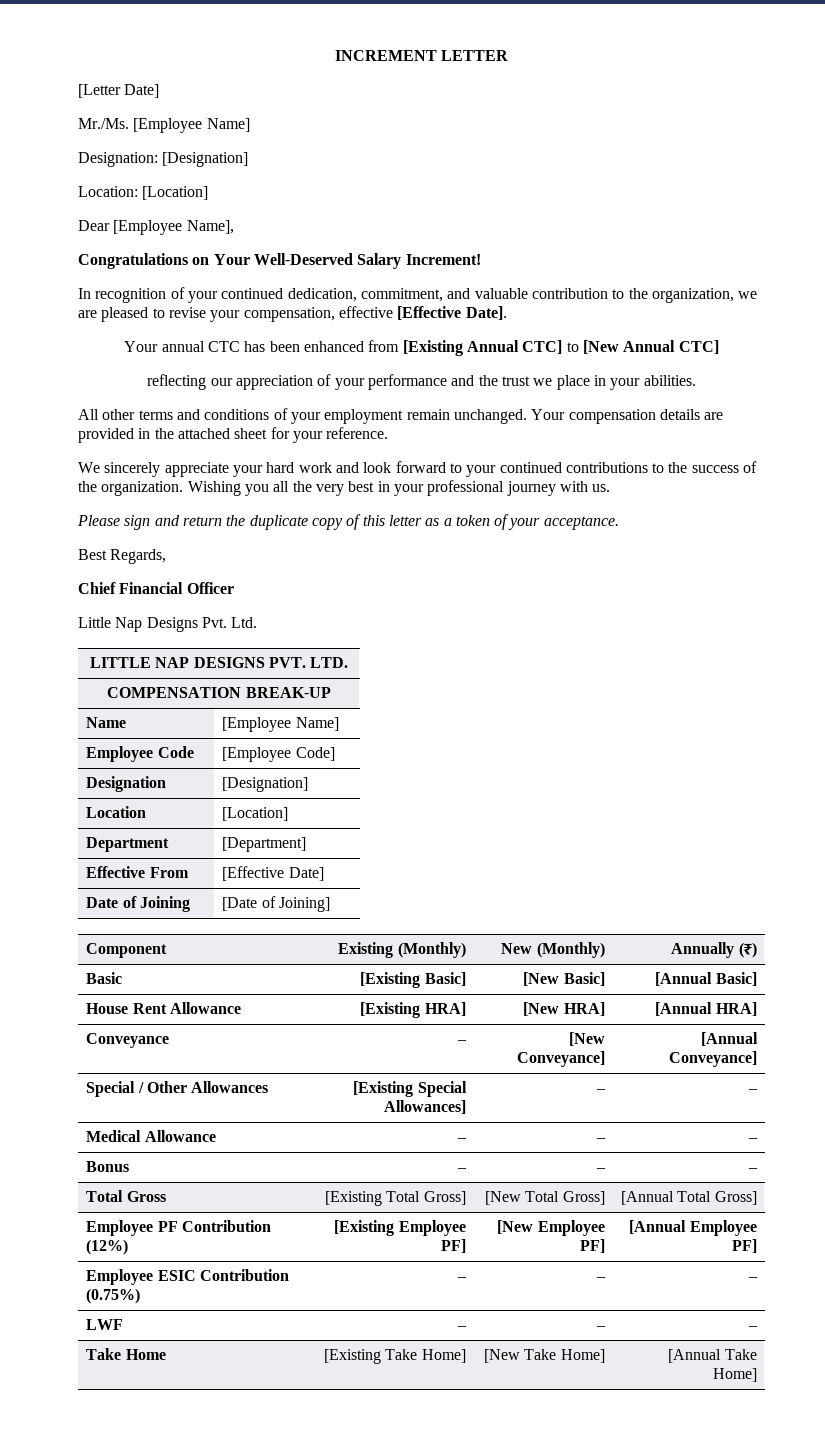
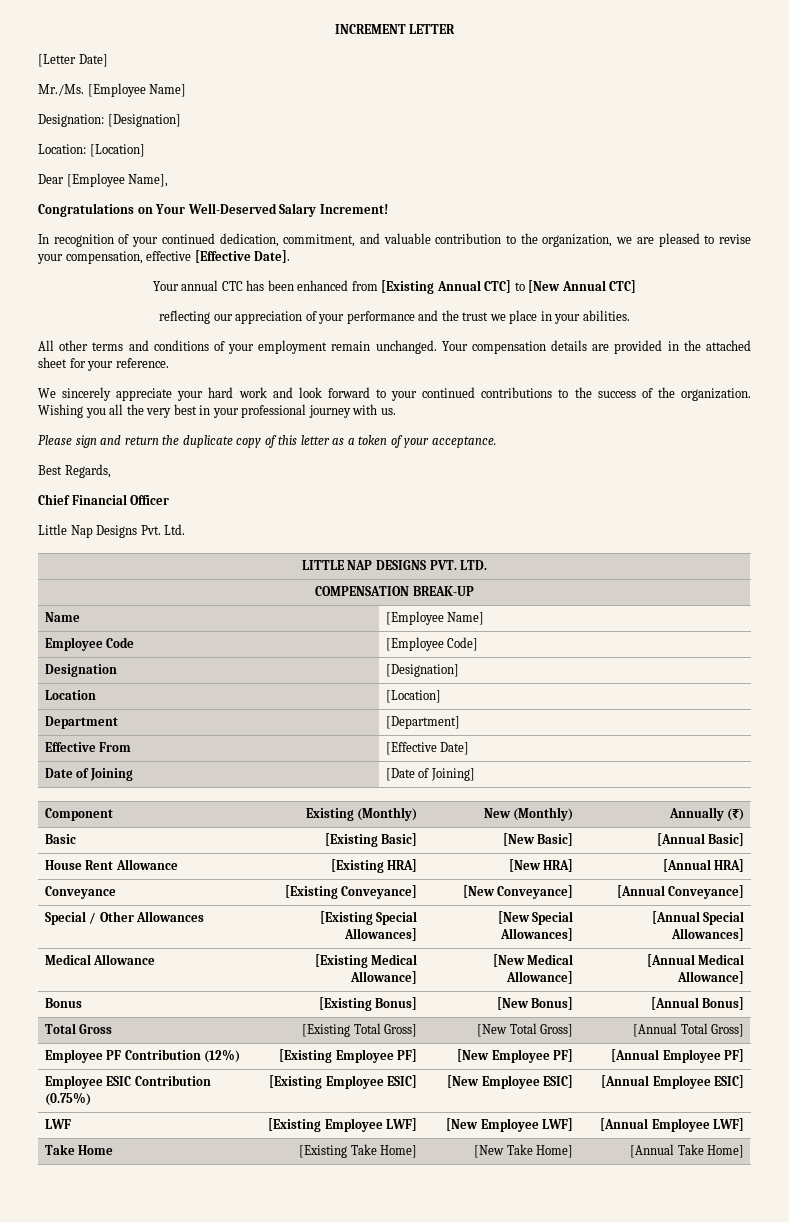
[456,1040,467,1044] – -> [284,885,418,899] [Existing Conveyance]
[595,1089,606,1093] [747,1089,758,1093] [86,1130,216,1142] [456,1138,467,1142] [595,1138,606,1142] [747,1138,758,1142] [86,1161,130,1172] [456,1168,467,1172] [595,1168,606,1172] [747,1168,758,1172] – | – // Medical Allowance | – | – | – // Bonus | – | – | – -> [497,911,574,925] [500,928,574,941] [651,911,745,925] [671,928,745,941] [44,954,156,965] [314,954,418,968] [350,971,418,984] [492,954,574,967] [506,971,574,984] [646,954,745,967] [677,971,745,984] [44,998,82,1008] [318,997,418,1011] [496,997,574,1010] [650,997,745,1010] [New Special Allowances] | [Annual Special Allowances] // Medical Allowance | [Existing Medical Allowance] | [New Medical Allowance] | [Annual Medical Allowance] // Bonus | [Existing Bonus] | [New Bonus] | [Annual Bonus]
[456,1277,467,1281] [595,1277,606,1281] [747,1277,758,1281] [86,1319,124,1330] [456,1326,467,1330] [595,1326,606,1330] [747,1326,758,1330] – | – | – // LWF | – | – | – -> [269,1075,418,1089] [447,1075,574,1089] [601,1075,745,1089] [44,1119,71,1129] [268,1118,418,1132] [446,1118,574,1132] [600,1118,745,1132] [Existing Employee ESIC] | [New Employee ESIC] | [Annual Employee ESIC] // LWF | [Existing Employee LWF] | [New Employee LWF] | [Annual Employee LWF]

